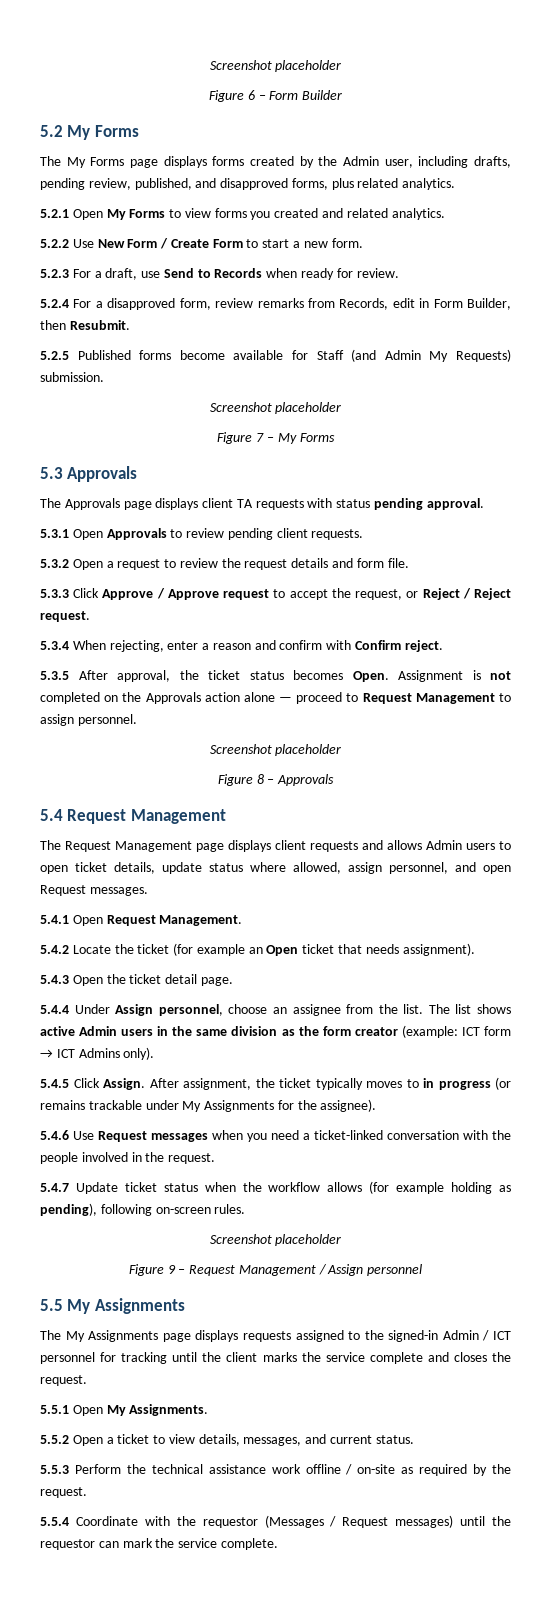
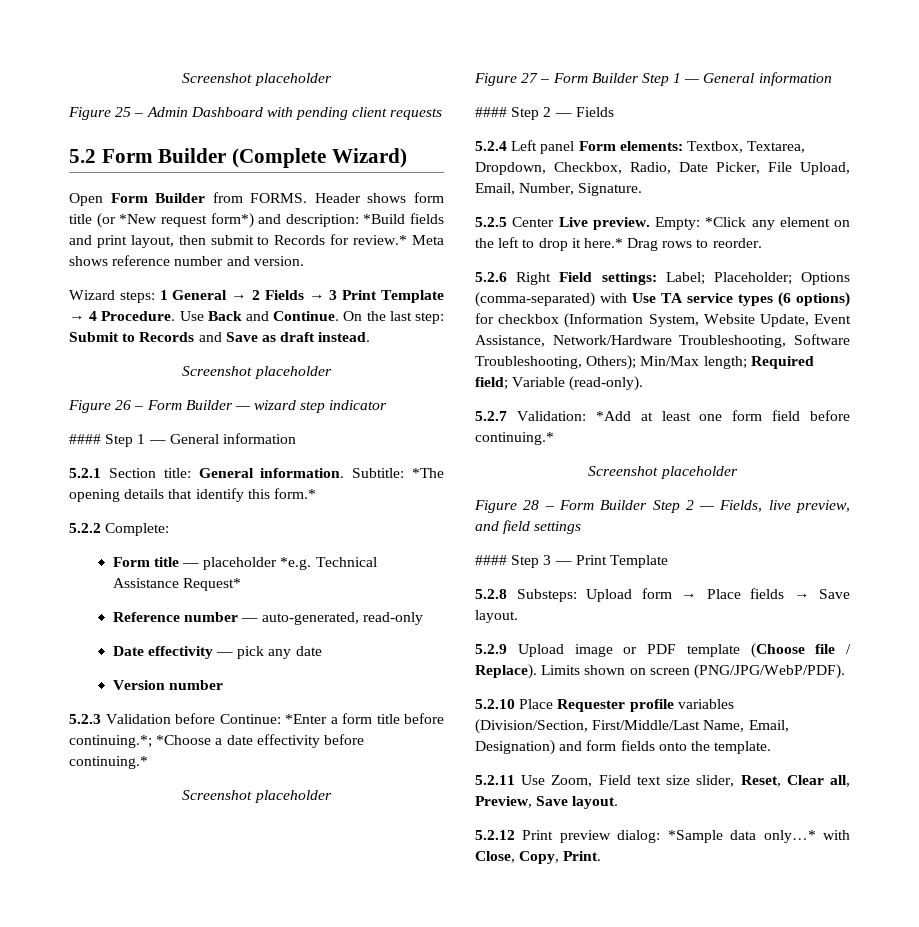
[209,60,342,72] [208,90,343,102] [40,125,139,140] [40,156,512,168] [40,178,456,190] [40,208,445,220] [40,238,363,249] [40,268,399,280] [40,298,512,310] [40,320,130,330] [40,349,512,362] [40,372,104,382] [209,402,342,414] [217,432,335,444] [40,466,138,482] [40,498,484,510] [40,528,364,540] [40,558,409,570] [40,588,511,600] [40,611,90,622] [40,640,443,652] [40,670,511,682] [40,692,511,704] [40,714,137,726] [209,744,342,756] [217,774,335,786] [40,809,226,824] [40,840,511,852] [40,862,511,874] [40,885,148,896] [40,915,243,926] [40,943,475,956] [40,974,233,986] [40,1004,511,1016] [40,1025,512,1038] [40,1047,155,1060] [40,1077,511,1090] [40,1099,377,1112] [40,1130,511,1142] [40,1152,216,1164] [40,1181,511,1194] [40,1203,246,1216] [209,1234,342,1246] [128,1264,423,1276] [40,1298,185,1314] [40,1330,511,1342] [40,1352,511,1364] [40,1375,87,1386] [40,1404,209,1416] [40,1434,414,1446] [40,1464,512,1476] [40,1487,87,1498] [40,1515,511,1528] [40,1538,278,1550] Screenshot placeholder // Figure 6 – Form Builder // 5.2 My Forms // The My Forms page displays forms created by the Admin user, including drafts, pending review, published, and disapproved forms, plus related analytics. // 5.2.1 Open My Forms to view forms you created and related analytics. // 5.2.2 Use New Form / Create Form to start a new form. // 5.2.3 For a draft, use Send to Records when ready for review. // 5.2.4 For a disapproved form, review remarks from Records, edit in Form Builder, then Resubmit. // 5.2.5 Published forms become available for Staff (and Admin My Requests) submission. // Screenshot placeholder // Figure 7 – My Forms // 5.3 Approvals // The Approvals page displays client TA requests with status pending approval. // 5.3.1 Open Approvals to review pending client requests. // 5.3.2 Open a request to review the request details and form file. // 5.3.3 Click Approve / Approve request to accept the request, or Reject / Reject request. // 5.3.4 When rejecting, enter a reason and confirm with Confirm reject. // 5.3.5 After approval, the ticket status becomes Open. Assignment is not completed on the Approvals action alone — proceed to Request Management to assign personnel. // Screenshot placeholder // Figure 8 – Approvals // 5.4 Request Management // The Request Management page displays client requests and allows Admin users to open ticket details, update status where allowed, assign personnel, and open Request messages. // 5.4.1 Open Request Management. // 5.4.2 Locate the ticket (for example an Open ticket that needs assignment). // 5.4.3 Open the ticket detail page. // 5.4.4 Under Assign personnel, choose an assignee from the list. The list shows active Admin users in the same division as the form creator (example: ICT form → ICT Admins only). // 5.4.5 Click Assign. After assignment, the ticket typically moves to in progress (or remains trackable under My Assignments for the assignee). // 5.4.6 Use Request messages when you need a ticket-linked conversation with the people involved in the request. // 5.4.7 Update ticket status when the workflow allows (for example holding as pending), following on-screen rules. // Screenshot placeholder // Figure 9 – Request Management / Assign personnel // 5.5 My Assignments // The My Assignments page displays requests assigned to the signed-in Admin / ICT personnel for tracking until the client marks the service complete and closes the request. // 5.5.1 Open My Assignments. // 5.5.2 Open a ticket to view details, messages, and current status. // 5.5.3 Perform the technical assistance work offline / on-site as required by the request. // 5.5.4 Coordinate with the requestor (Messages / Request messages) until the requestor can mark the service complete. -> [182,73,332,86] [68,107,443,120] [69,148,407,168] [69,192,444,206] [69,213,444,228] [69,234,445,248] [69,255,304,266] [69,290,445,303] [69,311,444,324] [69,332,371,342] [182,366,332,379] [68,400,388,413] [69,433,296,447] [69,468,444,478] [69,488,316,502] [69,523,170,536] [112,557,377,570] [112,578,241,591] [112,612,424,625] [112,646,322,659] [112,680,223,690] [69,713,444,724] [69,734,364,748] [69,756,148,769] [182,790,332,803] [474,72,832,86] [475,107,614,120] [475,140,806,154] [475,162,850,175] [475,183,643,196] [475,217,850,230] [475,237,762,251] [475,272,850,285] [475,292,850,307] [475,313,851,328] [475,334,850,348] [475,355,814,370] [475,376,644,391] [475,410,850,421] [475,432,554,445] [588,466,738,479] [474,500,850,513] [475,520,582,534] [475,555,668,568] [475,588,850,602] [475,610,518,623] [475,643,851,658] [475,664,845,679] [475,699,734,712] [475,719,789,734] [475,740,772,755] [475,775,850,787] [475,796,619,809] [475,830,850,843] [475,851,602,864] Screenshot placeholder // Figure 25 – Admin Dashboard with pending client requests // 5.2 Form Builder (Complete Wizard) // Open Form Builder from FORMS. Header shows form title (or *New request form*) and description: *Build fields and print layout, then submit to Records for review.* Meta shows reference number and version. // Wizard steps: 1 General → 2 Fields → 3 Print Template → 4 Procedure. Use Back and Continue. On the last step: Submit to Records and Save as draft instead. // Screenshot placeholder // Figure 26 – Form Builder — wizard step indicator // #### Step 1 — General information // 5.2.1 Section title: General information. Subtitle: *The opening details that identify this form.* // 5.2.2 Complete: // Form title — placeholder *e.g. Technical Assistance Request* // Reference number — auto-generated, read-only // Date effectivity — pick any date // Version number // 5.2.3 Validation before Continue: *Enter a form title before continuing.*; *Choose a date effectivity before continuing.* // Screenshot placeholder // Figure 27 – Form Builder Step 1 — General information // #### Step 2 — Fields // 5.2.4 Left panel Form elements: Textbox, Textarea, Dropdown, Checkbox, Radio, Date Picker, File Upload, Email, Number, Signature. // 5.2.5 Center Live preview. Empty: *Click any element on the left to drop it here.* Drag rows to reorder. // 5.2.6 Right Field settings: Label; Placeholder; Options (comma-separated) with Use TA service types (6 options) for checkbox (Information System, Website Update, Event Assistance, Network/Hardware Troubleshooting, Software Troubleshooting, Others); Min/Max length; Required field; Variable (read-only). // 5.2.7 Validation: *Add at least one form field before continuing.* // Screenshot placeholder // Figure 28 – Form Builder Step 2 — Fields, live preview, and field settings // #### Step 3 — Print Template // 5.2.8 Substeps: Upload form → Place fields → Save layout. // 5.2.9 Upload image or PDF template (Choose file / Replace). Limits shown on screen (PNG/JPG/WebP/PDF). // 5.2.10 Place Requester profile variables (Division/Section, First/Middle/Last Name, Email, Designation) and form fields onto the template. // 5.2.11 Use Zoom, Field text size slider, Reset, Clear all, Preview, Save layout. // 5.2.12 Print preview dialog: *Sample data only…* with Close, Copy, Print.

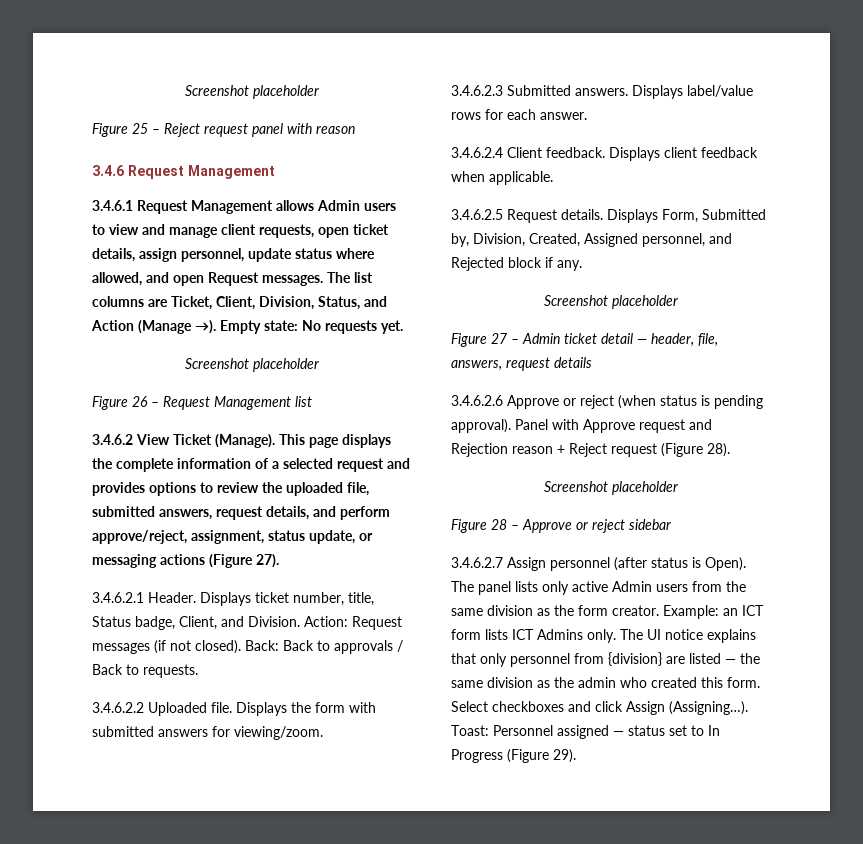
[146,107,443,120] [69,148,407,168] [69,192,444,206] [69,213,444,228] [69,234,445,248] [69,255,304,266] [69,290,445,303] [69,311,444,324] [69,332,371,342] Admin Dashboard with pending client requests // 5.2 Form Builder (Complete Wizard) // Open Form Builder from FORMS. Header shows form title (or *New request form*) and description: *Build fields and print layout, then submit to Records for review.* Meta shows reference number and version. // Wizard steps: 1 General → 2 Fields → 3 Print Template → 4 Procedure. Use Back and Continue. On the last step: Submit to Records and Save as draft instead. -> [164,123,355,137] [92,165,275,179] [92,200,396,214] [92,224,389,238] [92,248,375,262] [92,272,373,286] [92,296,387,310] [91,320,403,334] Reject request panel with reason // 3.4.6 Request Management // 3.4.6.1 Request Management allows Admin users to view and manage client requests, open ticket details, assign personnel, update status where allowed, and open Request messages. The list columns are Ticket, Client, Division, Status, and Action (Manage →). Empty state: No requests yet.
[146,400,388,413] [69,433,296,447] [69,468,444,478] [69,488,316,502] [69,523,170,536] [112,557,377,570] [112,578,241,591] [112,612,424,625] [112,646,322,659] [112,680,223,690] [69,713,444,724] [69,734,364,748] [69,756,148,769] Form Builder — wizard step indicator // #### Step 1 — General information // 5.2.1 Section title: General information. Subtitle: *The opening details that identify this form.* // 5.2.2 Complete: // Form title — placeholder *e.g. Technical Assistance Request* // Reference number — auto-generated, read-only // Date effectivity — pick any date // Version number // 5.2.3 Validation before Continue: *Enter a form title before continuing.*; *Choose a date effectivity before continuing.* -> [163,396,312,410] [92,434,391,448] [92,458,410,472] [92,482,369,496] [92,506,390,520] [92,530,373,544] [92,554,279,568] [92,592,374,606] [92,616,402,630] [92,640,403,654] [92,664,198,678] [92,702,376,716] [92,726,323,740] [451,85,753,99] [451,109,587,120] [451,147,758,161] [451,171,553,185] [451,209,766,223] [451,233,732,247] [451,257,582,271] Request Management list // 3.4.6.2 View Ticket (Manage). This page displays the complete information of a selected request and provides options to review the uploaded file, submitted answers, request details, and perform approve/reject, assignment, status update, or messaging actions (Figure 27). // 3.4.6.2.1 Header. Displays ticket number, title, Status badge, Client, and Division. Action: Request messages (if not closed). Back: Back to approvals / Back to requests. // 3.4.6.2.2 Uploaded file. Displays the form with submitted answers for viewing/zoom. // 3.4.6.2.3 Submitted answers. Displays label/value rows for each answer. // 3.4.6.2.4 Client feedback. Displays client feedback when applicable. // 3.4.6.2.5 Request details. Displays Form, Submitted by, Division, Created, Assigned personnel, and Rejected block if any.
[552,72,832,86] [475,107,614,120] [475,140,806,154] [475,162,850,175] [475,183,643,196] [475,217,850,230] [475,237,762,251] [475,272,850,285] [475,292,850,307] [475,313,851,328] [475,334,850,348] [475,355,814,370] [475,376,644,391] [475,410,850,421] [475,432,554,445] Form Builder Step 1 — General information // #### Step 2 — Fields // 5.2.4 Left panel Form elements: Textbox, Textarea, Dropdown, Checkbox, Radio, Date Picker, File Upload, Email, Number, Signature. // 5.2.5 Center Live preview. Empty: *Click any element on the left to drop it here.* Drag rows to reorder. // 5.2.6 Right Field settings: Label; Placeholder; Options (comma-separated) with Use TA service types (6 options) for checkbox (Information System, Website Update, Event Assistance, Network/Hardware Troubleshooting, Software Troubleshooting, Others); Min/Max length; Required field; Variable (read-only). // 5.2.7 Validation: *Add at least one form field before continuing.* -> [522,333,718,347] [451,357,592,371] [451,395,763,409] [451,419,712,433] [451,443,730,457] Admin ticket detail — header, file, answers, request details // 3.4.6.2.6 Approve or reject (when status is pending approval). Panel with Approve request and Rejection reason + Reject request (Figure 28).
[558,500,850,513] [475,520,582,534] [475,555,668,568] [475,588,850,602] [475,610,518,623] [475,643,851,658] [475,664,845,679] [475,699,734,712] [475,719,789,734] [475,740,772,755] [475,775,850,787] [475,796,619,809] [475,830,850,843] [475,851,602,864] Form Builder Step 2 — Fields, live preview, and field settings // #### Step 3 — Print Template // 5.2.8 Substeps: Upload form → Place fields → Save layout. // 5.2.9 Upload image or PDF template (Choose file / Replace). Limits shown on screen (PNG/JPG/WebP/PDF). // 5.2.10 Place Requester profile variables (Division/Section, First/Middle/Last Name, Email, Designation) and form fields onto the template. // 5.2.11 Use Zoom, Field text size slider, Reset, Clear all, Preview, Save layout. // 5.2.12 Print preview dialog: *Sample data only…* with Close, Copy, Print. -> [522,519,671,533] [451,557,746,571] [451,581,746,595] [451,605,764,619] [451,629,756,643] [451,652,760,667] [451,677,760,688] [451,701,748,715] [451,725,720,739] [451,749,576,763] Approve or reject sidebar // 3.4.6.2.7 Assign personnel (after status is Open). The panel lists only active Admin users from the same division as the form creator. Example: an ICT form lists ICT Admins only. The UI notice explains that only personnel from {division} are listed — the same division as the admin who created this form. Select checkboxes and click Assign (Assigning…). Toast: Personnel assigned — status set to In Progress (Figure 29).

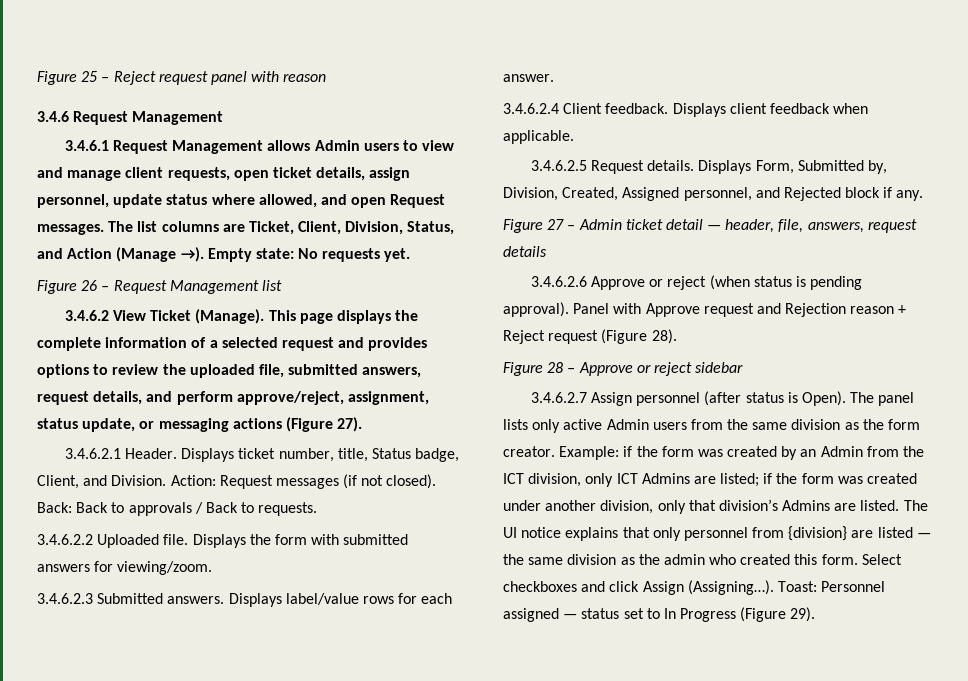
[185,85,319,99] Screenshot placeholder // -> (37, 78) none
[185,358,319,372] // Screenshot placeholder -> (411, 255) none
[544,295,678,309] // Screenshot placeholder -> (924, 195) none
[544,481,678,495] // Screenshot placeholder -> (677, 336) none
[723,605,764,616] [451,629,616,643] an ICT form lists ICT Admins only. -> [623,446,925,460] [503,473,918,487] [503,499,900,514] if the form was created by an Admin from the ICT division, only ICT Admins are listed; if the form was created under another division, only that division’s Admins are listed.

